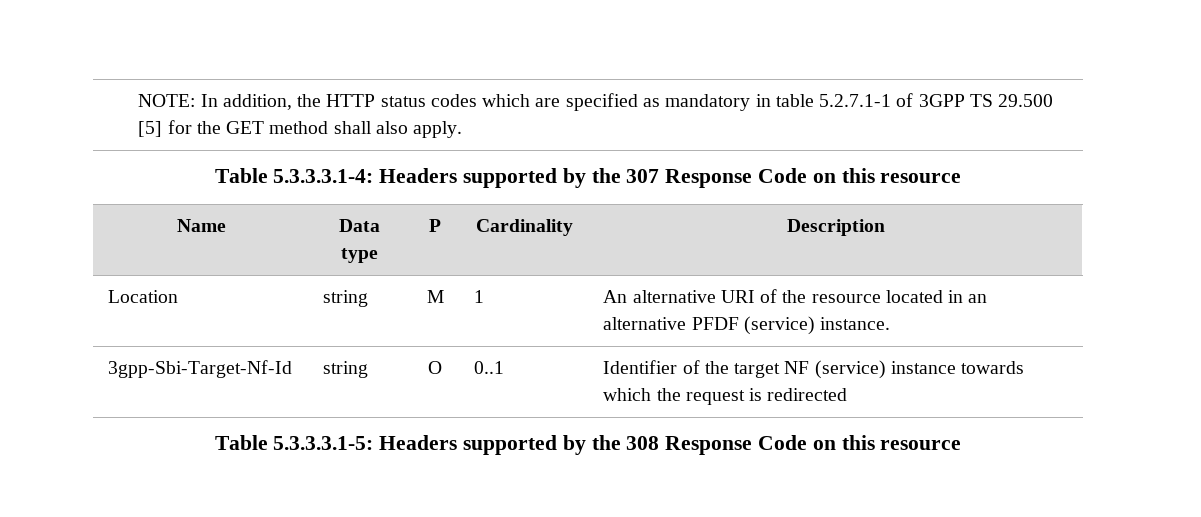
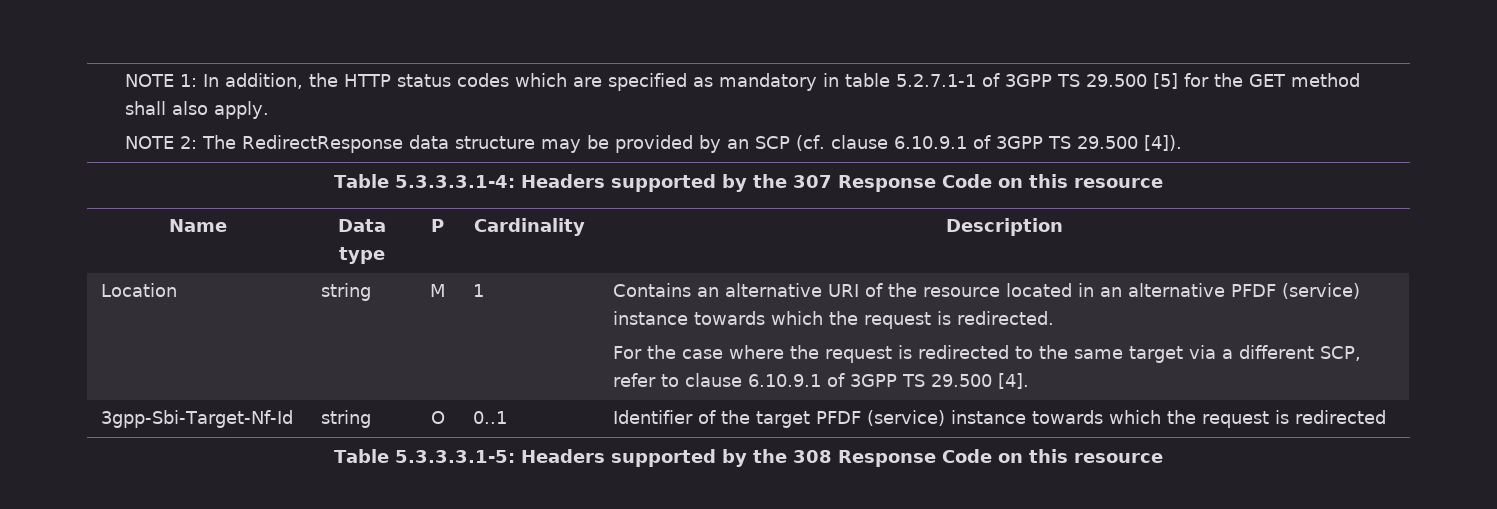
[138,94,196,107] NOTE: -> [125,74,198,87] NOTE 1:
(463, 129) none -> [125,135,1183,153] // NOTE 2: The RedirectResponse data structure may be provided by an SCP (cf. clause 6.10.9.1 of 3GPP TS 29.500 [4]).
[603,290,628,303] An -> [612,283,719,297] Contains an
[820,317,891,330] instance. -> [612,311,1054,329] [612,345,1361,363] [612,373,1029,389] instance towards which the request is redirected. // For the case where the request is redirected to the same target via a different SCP, refer to clause 6.10.9.1 of 3GPP TS 29.500 [4].
[784,361,810,374] NF -> [815,411,861,424] PFDF

